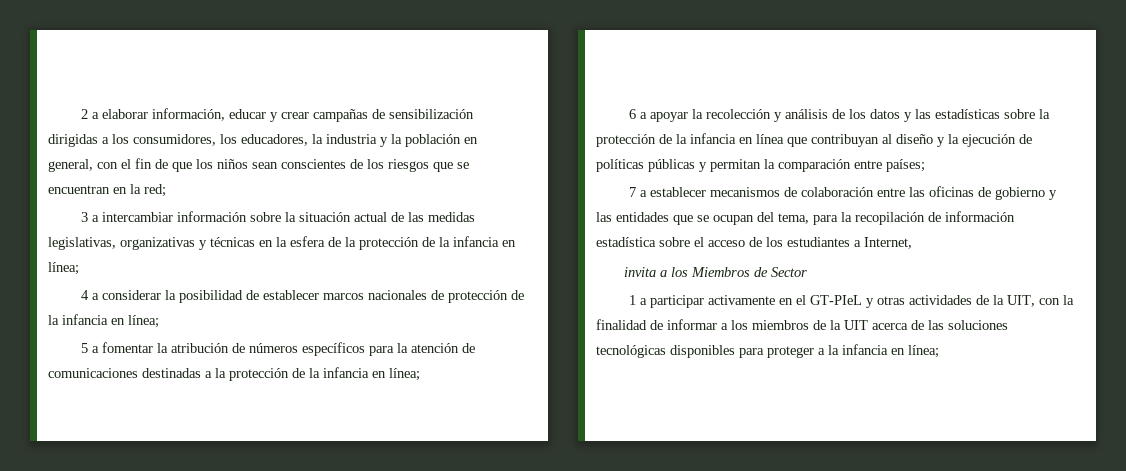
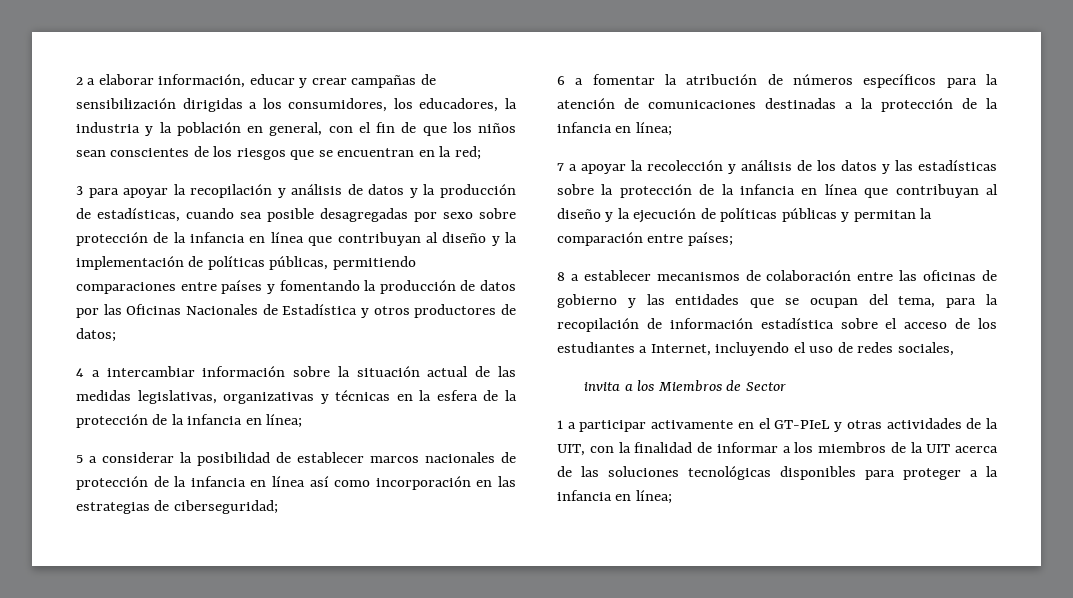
(88, 217) none -> [88,184,516,198] [76,208,516,222] [76,232,517,246] [76,256,416,270] [76,280,516,294] [76,304,516,318] [76,328,116,342] [76,368,84,377] para apoyar la recopilación y análisis de datos y la producción de estadísticas, cuando sea posible desagregadas por sexo sobre protección de la infancia en línea que contribuyan al diseño y la implementación de políticas públicas, permitiendo comparaciones entre países y fomentando la producción de datos por las Oficinas Nacionales de Estadística y otros productores de datos; // 4
[80,290,89,300] 4 -> [76,455,83,463] 5
[128,315,159,328] [80,343,88,353] línea; // 5 -> [272,476,516,490] [76,500,278,514] [557,76,565,85] línea así como incorporación en las estrategias de ciberseguridad; // 6
[628,109,636,119] 6 -> [557,163,564,171] 7
[628,187,636,197] 7 -> [557,272,565,281] 8
(912, 243) none -> [715,342,954,356] incluyendo el uso de redes sociales,

